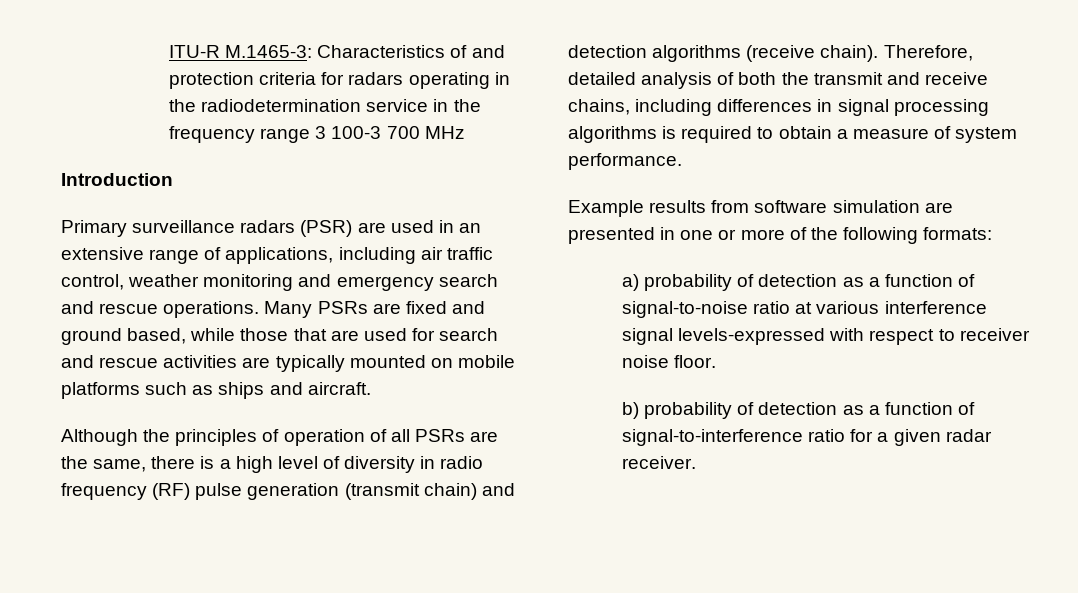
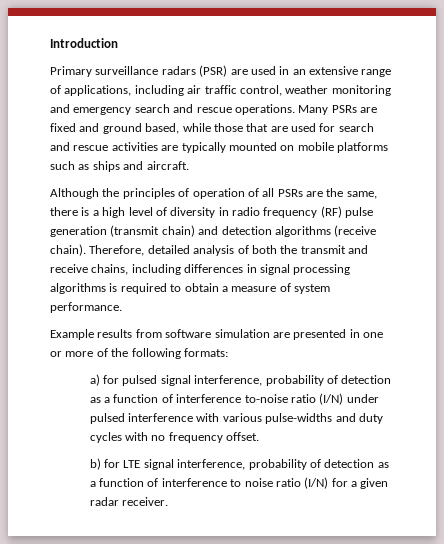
[168,45,505,58] [168,72,510,89] [168,99,481,112] [168,126,465,143] ITU-R M.1465-3: Characteristics of and protection criteria for radars operating in the radiodetermination service in the frequency range 3 100-3 700 MHz // -> (50, 43) none
[644,274,975,291] [621,301,987,318] [621,328,1030,345] [621,355,717,368] [621,402,975,419] [621,429,846,446] probability of detection as a function of signal-to-noise ratio at various interference signal levels-expressed with respect to receiver noise floor. // b) probability of detection as a function of signal-to-interference ratio -> [103,375,392,386] [89,393,379,405] [89,413,383,424] [89,432,260,443] [89,458,389,470] [89,477,329,489] for pulsed signal interference, probability of detection as a function of interference to-noise ratio (I/N) under pulsed interference with various pulse-widths and duty cycles with no frequency offset. // b) for LTE signal interference, probability of detection as a function of interference to noise ratio (I/N)

